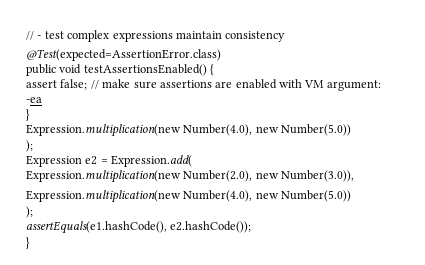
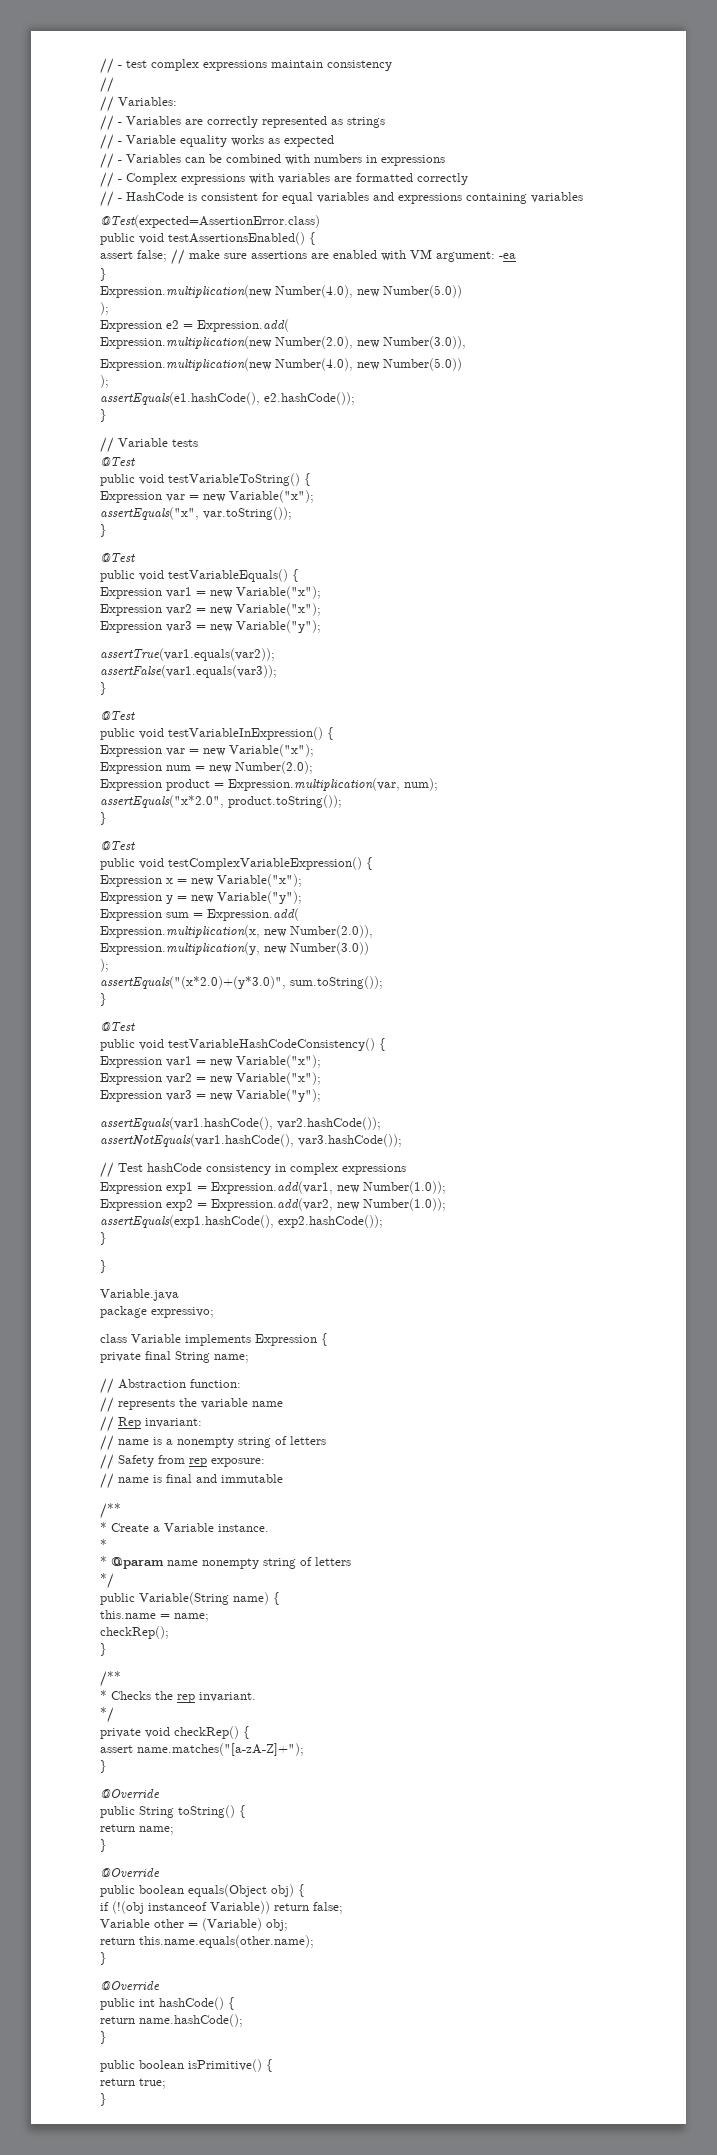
(286, 36) none -> [100,77,114,93] [100,96,177,112] [100,115,385,131] [100,134,334,150] [100,153,445,169] [100,172,468,188] [100,191,583,207] // // // // Variables: // // - Variables are correctly represented as strings // // - Variable equality works as expected // // - Variables can be combined with numbers in expressions // // - Complex expressions with variables are formatted correctly // // - HashCode is consistent for equal variables and expressions containing variables
(30, 243) none -> [100,437,198,453] [100,457,135,466] [100,473,311,486] [100,490,314,503] [100,507,292,520] [100,524,107,537] [100,553,135,562] [100,569,299,582] [100,586,321,599] [100,603,321,616] [100,620,321,633] [100,648,275,661] [100,665,277,678] [100,682,107,695] [100,711,135,720] [100,727,334,740] [100,744,314,757] [100,761,313,774] [100,778,438,791] [100,795,342,808] [100,812,107,825] [100,841,135,850] [100,857,373,870] [100,874,302,887] [100,891,302,904] [100,908,299,921] [100,925,373,938] [100,942,369,955] [100,959,109,972] [100,976,383,989] [100,993,107,1006] [100,1022,135,1031] [100,1038,386,1051] [100,1055,321,1068] [100,1072,321,1085] [100,1089,321,1102] [100,1117,381,1130] [100,1134,402,1147] [100,1162,406,1178] [100,1181,446,1194] [100,1198,446,1211] [100,1215,383,1228] [100,1232,107,1245] [100,1260,107,1273] [100,1289,179,1301] [100,1306,214,1318] [100,1333,328,1346] [100,1351,249,1363] [100,1378,241,1394] [100,1397,283,1413] [100,1416,202,1432] [100,1435,326,1451] [100,1454,265,1470] [100,1473,283,1489] [100,1503,121,1519] [100,1522,269,1532] [100,1539,107,1549] [100,1556,351,1569] [100,1573,114,1589] [100,1592,280,1605] [100,1610,209,1622] [100,1626,169,1639] [100,1643,107,1656] [100,1671,121,1687] [100,1690,256,1703] [100,1707,114,1723] [100,1726,250,1739] [100,1743,304,1756] [100,1760,107,1773] [100,1789,160,1799] [100,1805,246,1818] [100,1824,174,1835] [100,1839,107,1852] [100,1868,160,1878] [100,1884,305,1897] [100,1901,343,1914] [100,1918,288,1931] [100,1935,314,1948] [100,1952,107,1965] [100,1981,160,1991] [100,1997,235,2010] [100,2014,243,2027] [100,2031,107,2044] [100,2059,273,2072] [100,2078,166,2089] [100,2093,107,2106] // // Variable tests // @Test // public void testVariableToString() { // Expression var = new Variable("x"); // assertEquals("x", var.toString()); // } // @Test // public void testVariableEquals() { // Expression var1 = new Variable("x"); // Expression var2 = new Variable("x"); // Expression var3 = new Variable("y"); // assertTrue(var1.equals(var2)); // assertFalse(var1.equals(var3)); // } // @Test // public void testVariableInExpression() { // Expression var = new Variable("x"); // Expression num = new Number(2.0); // Expression product = Expression.multiplication(var, num); // assertEquals("x*2.0", product.toString()); // } // @Test // public void testComplexVariableExpression() { // Expression x = new Variable("x"); // Expression y = new Variable("y"); // Expression sum = Expression.add( // Expression.multiplication(x, new Number(2.0)), // Expression.multiplication(y, new Number(3.0)) // ); // assertEquals("(x*2.0)+(y*3.0)", sum.toString()); // } // @Test // public void testVariableHashCodeConsistency() { // Expression var1 = new Variable("x"); // Expression var2 = new Variable("x"); // Expression var3 = new Variable("y"); // assertEquals(var1.hashCode(), var2.hashCode()); // assertNotEquals(var1.hashCode(), var3.hashCode()); // // Test hashCode consistency in complex expressions // Expression exp1 = Expression.add(var1, new Number(1.0)); // Expression exp2 = Expression.add(var2, new Number(1.0)); // assertEquals(exp1.hashCode(), exp2.hashCode()); // } // } // Variable.java // package expressivo; // class Variable implements Expression { // private final String name; // // Abstraction function: // // represents the variable name // // Rep invariant: // // name is a nonempty string of letters // // Safety from rep exposure: // // name is final and immutable // /** // * Create a Variable instance. // * // * @param name nonempty string of letters // */ // public Variable(String name) { // this.name = name; // checkRep(); // } // /** // * Checks the rep invariant. // */ // private void checkRep() { // assert name.matches("[a-zA-Z]+"); // } // @Override // public String toString() { // return name; // } // @Override // public boolean equals(Object obj) { // if (!(obj instanceof Variable)) return false; // Variable other = (Variable) obj; // return this.name.equals(other.name); // } // @Override // public int hashCode() { // return name.hashCode(); // } // public boolean isPrimitive() { // return true; // }

